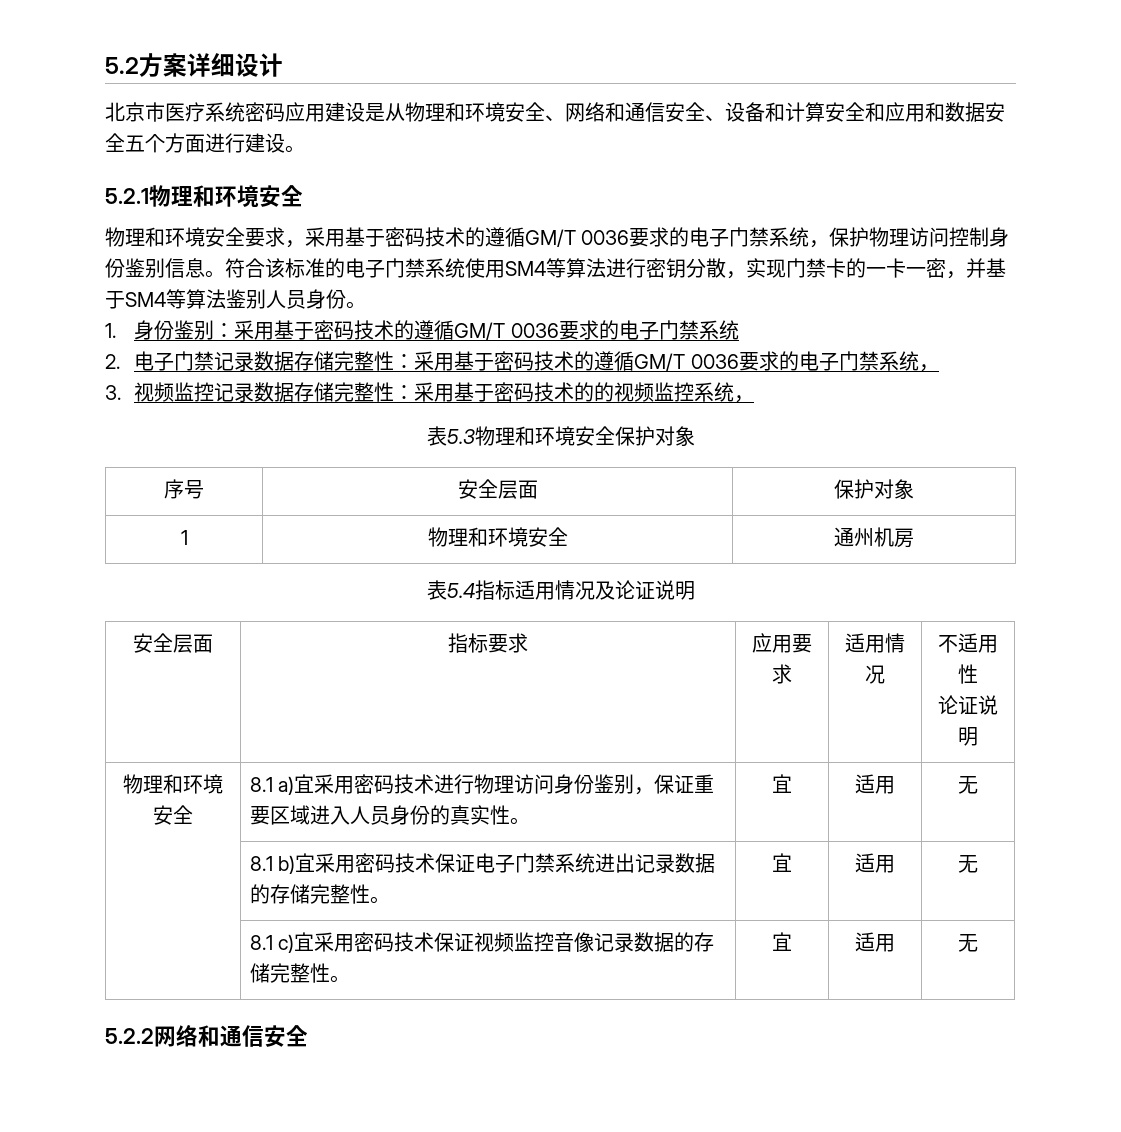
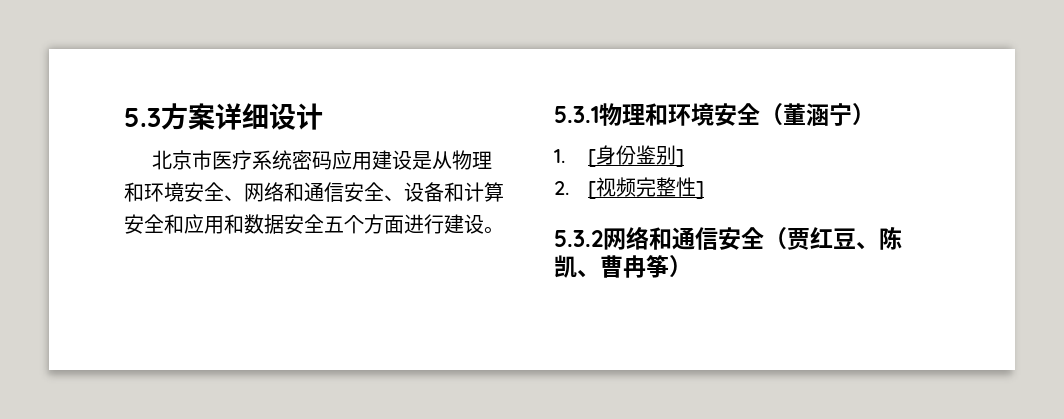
[105,57,139,74] 5.2 -> [124,108,161,127] 5.3
[105,185,303,207] [105,227,1010,248] [105,258,1006,279] [105,289,366,309] [105,320,739,340] [105,351,939,372] [105,382,755,403] [426,426,695,446] [164,479,204,499] [457,479,538,499] [834,479,914,499] [180,530,188,545] [427,527,568,547] [834,527,914,548] [426,580,695,600] [133,633,213,653] [448,633,528,653] [752,633,812,653] [772,664,792,684] [845,633,905,653] [865,665,885,684] [938,633,998,653] [958,664,978,684] [938,695,998,715] [958,727,978,746] [123,774,223,794] [153,805,193,825] [249,774,715,795] [249,805,530,825] [772,774,792,793] [855,774,895,794] [958,776,978,794] [249,853,716,874] [249,884,390,904] [772,853,792,872] [855,853,895,873] [958,855,978,873] [249,932,715,953] [249,963,350,983] [772,932,792,951] [855,932,895,952] [958,934,978,952] [105,1024,308,1047] 5.2.1物理和环境安全 // 物理和环境安全要求，采用基于密码技术的遵循GM/T 0036要求的电子门禁系统，保护物理访问控制身份鉴别信息。符合该标准的电子门禁系统使用SM4等算法进行密钥分散，实现门禁卡的一卡一密，并基于SM4等算法鉴别人员身份。 // 1.身份鉴别：采用基于密码技术的遵循GM/T 0036要求的电子门禁系统 // 2.电子门禁记录数据存储完整性：采用基于密码技术的遵循GM/T 0036要求的电子门禁系统， // 3.视频监控记录数据存储完整性：采用基于密码技术的的视频监控系统， // 表5.3物理和环境安全保护对象 // 序号 | 安全层面 | 保护对象 // 1 | 物理和环境安全 | 通州机房 // 表5.4指标适用情况及论证说明 // 安全层面 | 指标要求 | 应用要求 | 适用情况 | 不适用性 // 论证说明 // 物理和环境安全 | 8.1 a)宜采用密码技术进行物理访问身份鉴别，保证重要区域进入人员身份的真实性。 | 宜 | 适用 | 无 // | 8.1 b)宜采用密码技术保证电子门禁系统进出记录数据的存储完整性。 | 宜 | 适用 | 无 // | 8.1 c)宜采用密码技术保证视频监控音像记录数据的存储完整性。 | 宜 | 适用 | 无 // 5.2.2网络和通信安全 -> [554,103,875,126] [554,145,684,167] [554,177,704,199] [554,226,902,250] [554,255,692,278] 5.3.1物理和环境安全（董涵宁） // 1. [身份鉴别] // 2. [视频完整性] // 5.3.2网络和通信安全（贾红豆、陈凯、曹冉筝）

